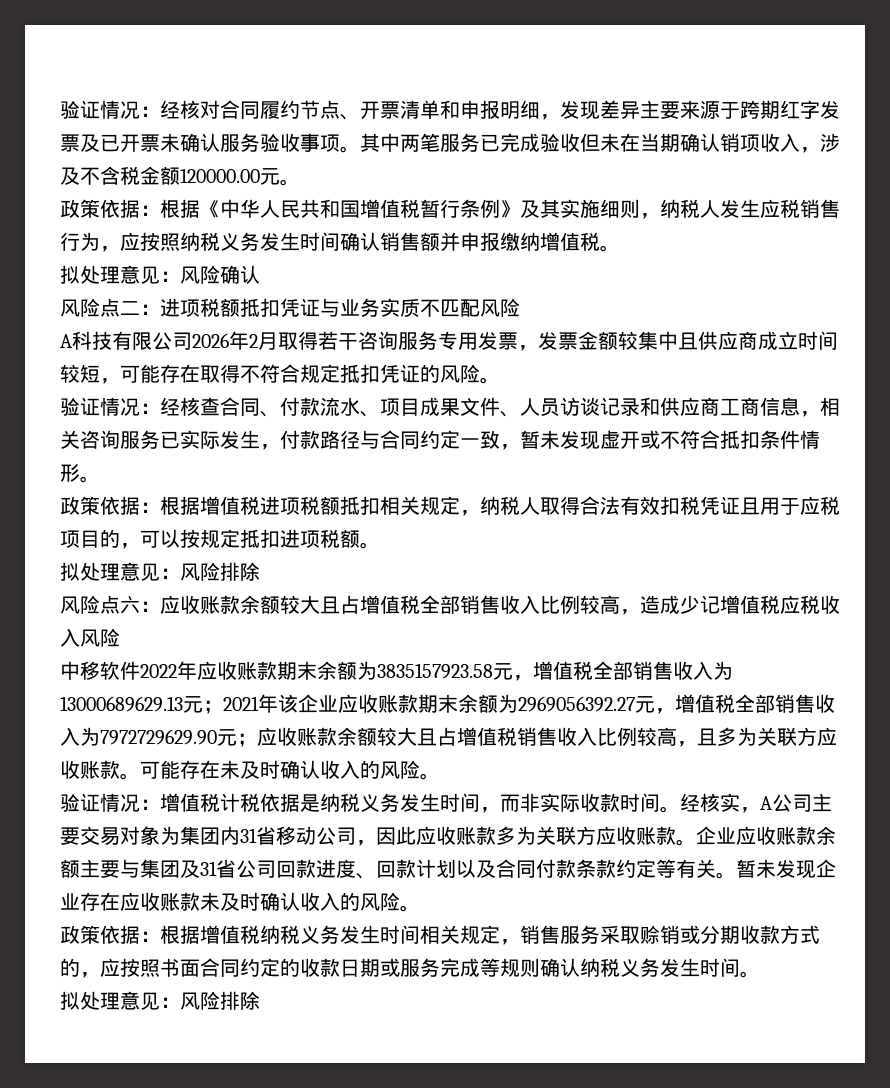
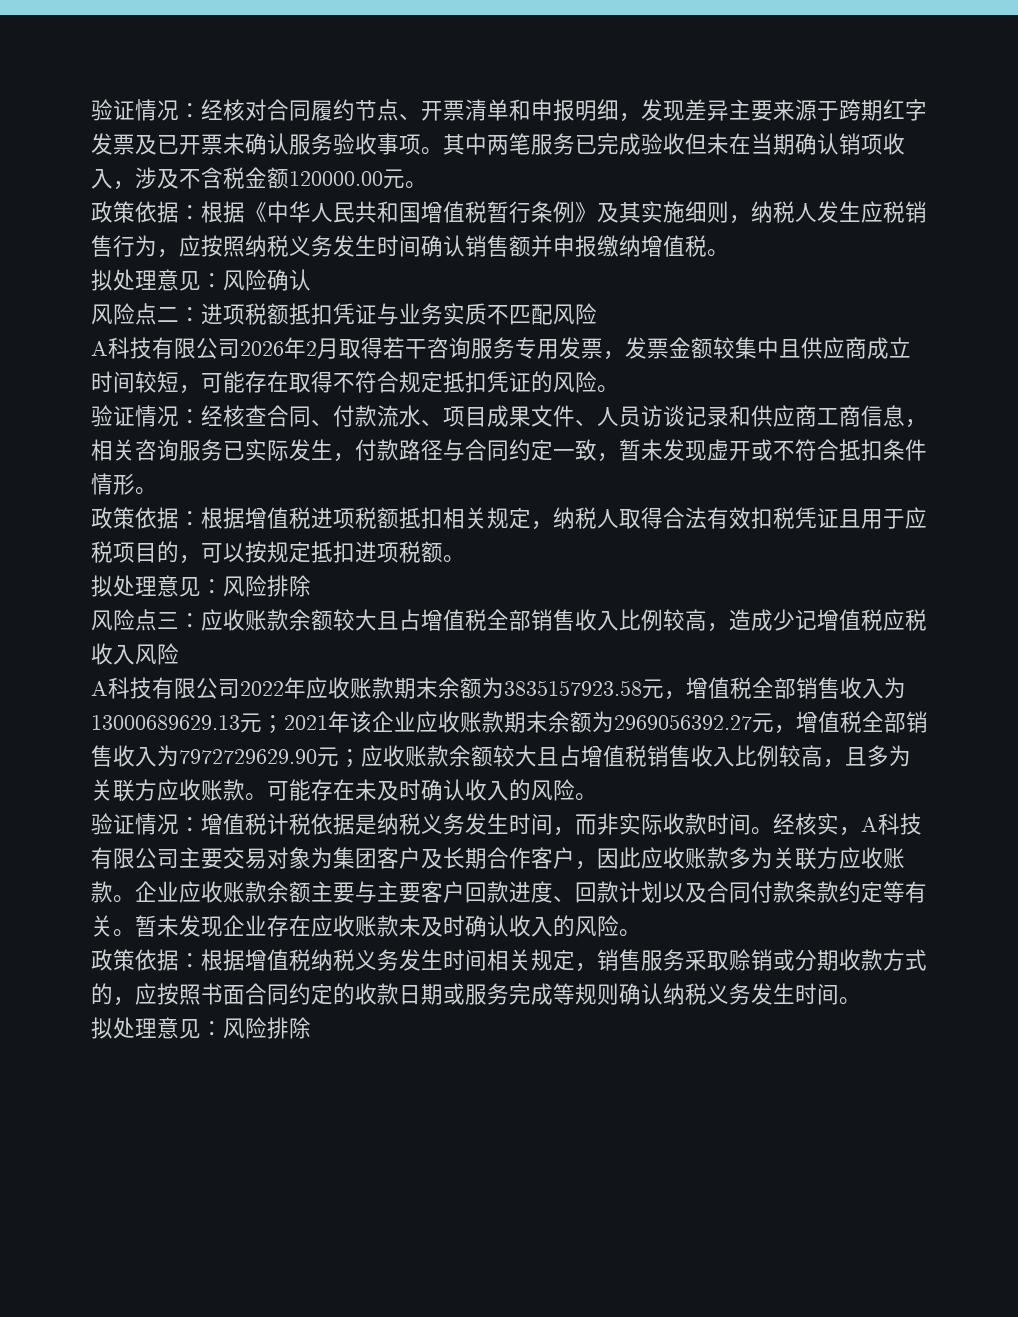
[120,596,140,614] 六 -> [157,612,179,629] 三
[60,661,140,680] 中移软件 -> [91,677,240,699] A科技有限公司
(772, 803) none -> [878,813,922,835] [91,847,135,869] 科技有限
[220,826,356,845] 内31省移动公司 -> [377,847,575,869] 客户及长期合作客户
[140,859,276,878] 集团及31省公司 -> [377,881,465,903] 主要客户

